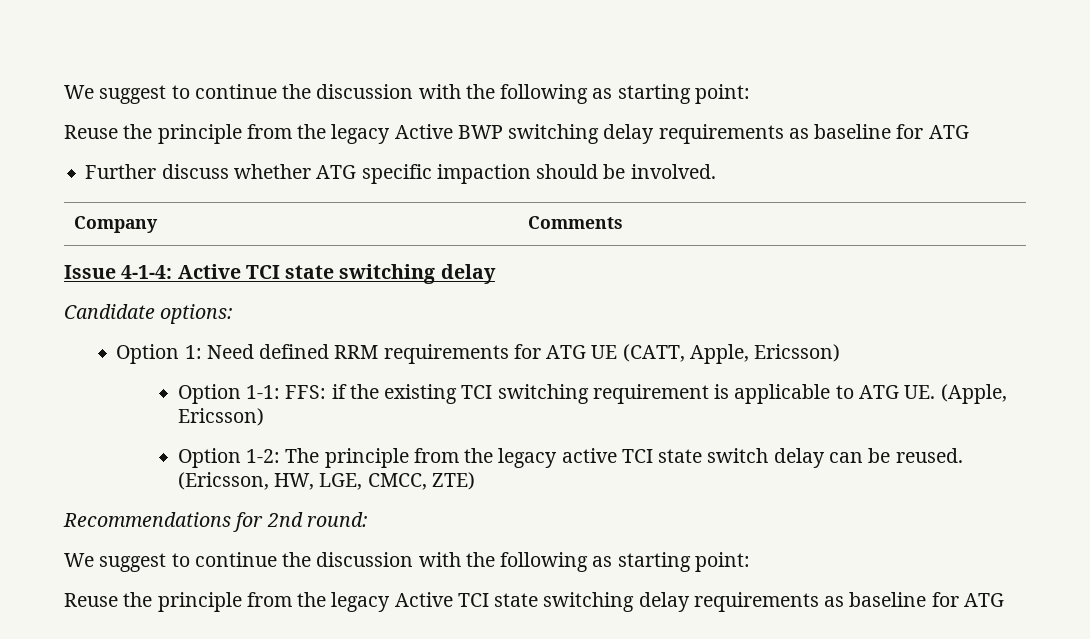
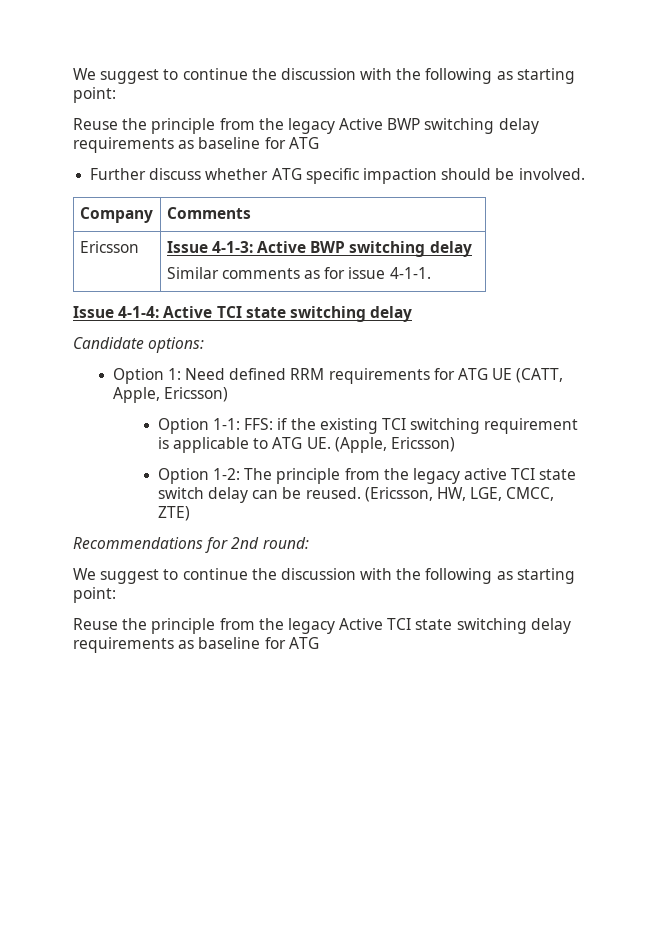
(624, 222) none -> [79,241,139,253] [166,241,472,257] [166,267,431,279] // Ericsson | Issue 4-1-3: Active BWP switching delay // Similar comments as for issue 4-1-1.

